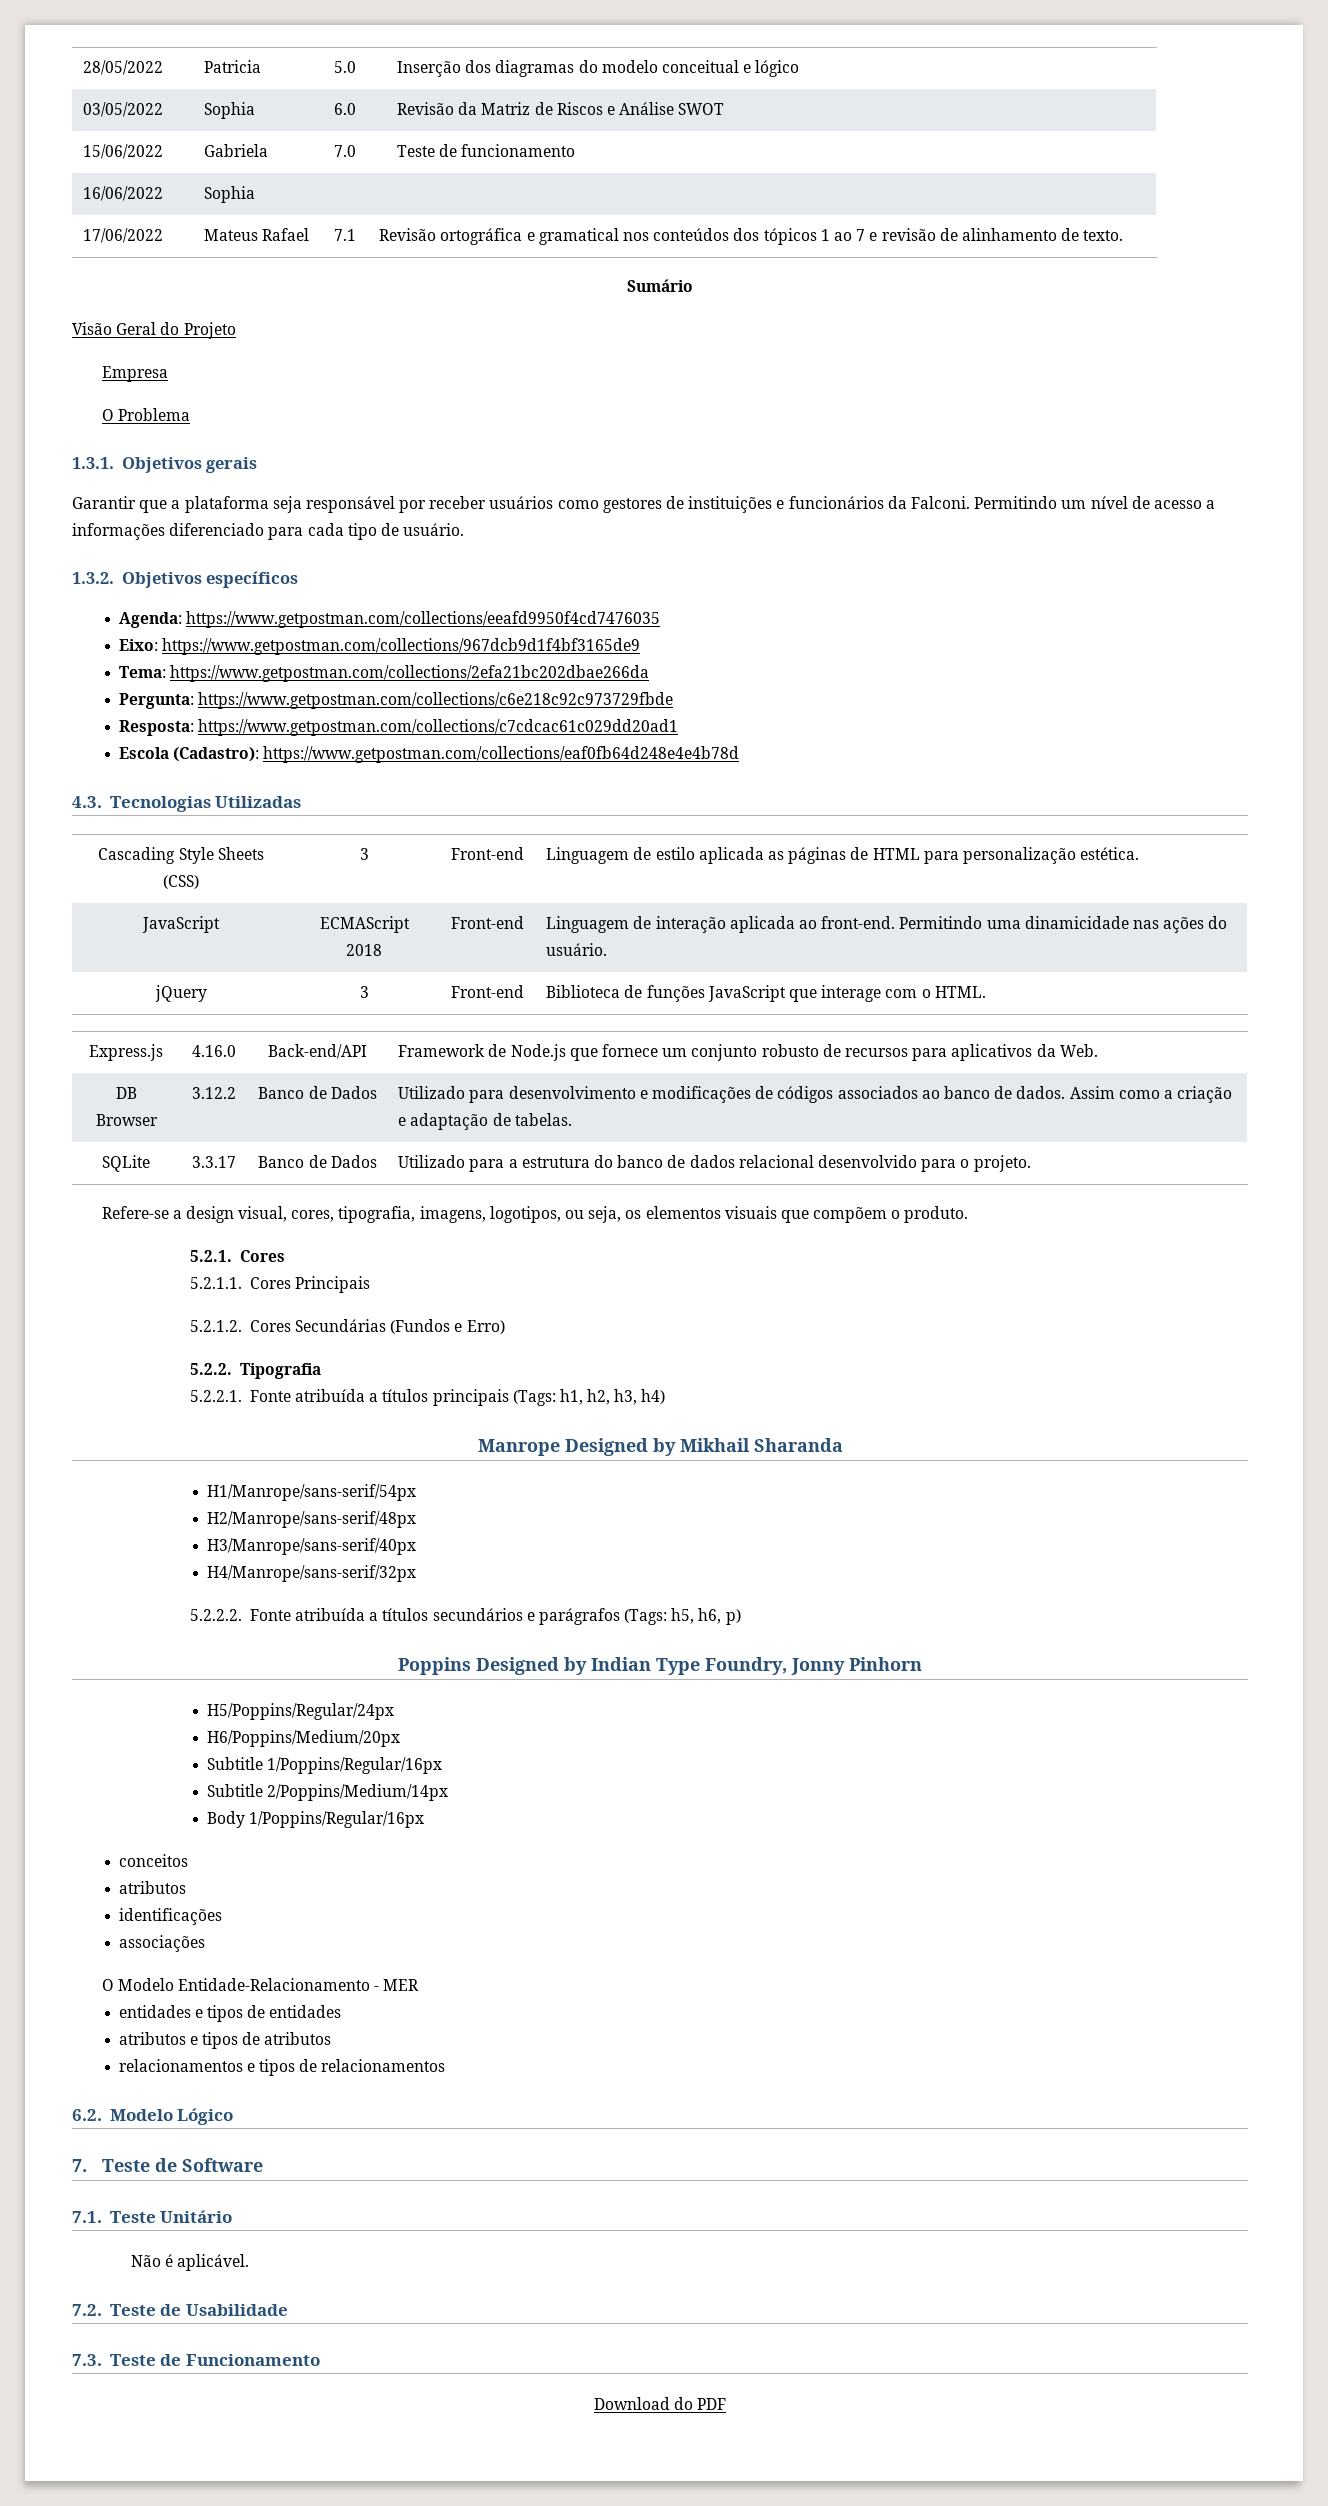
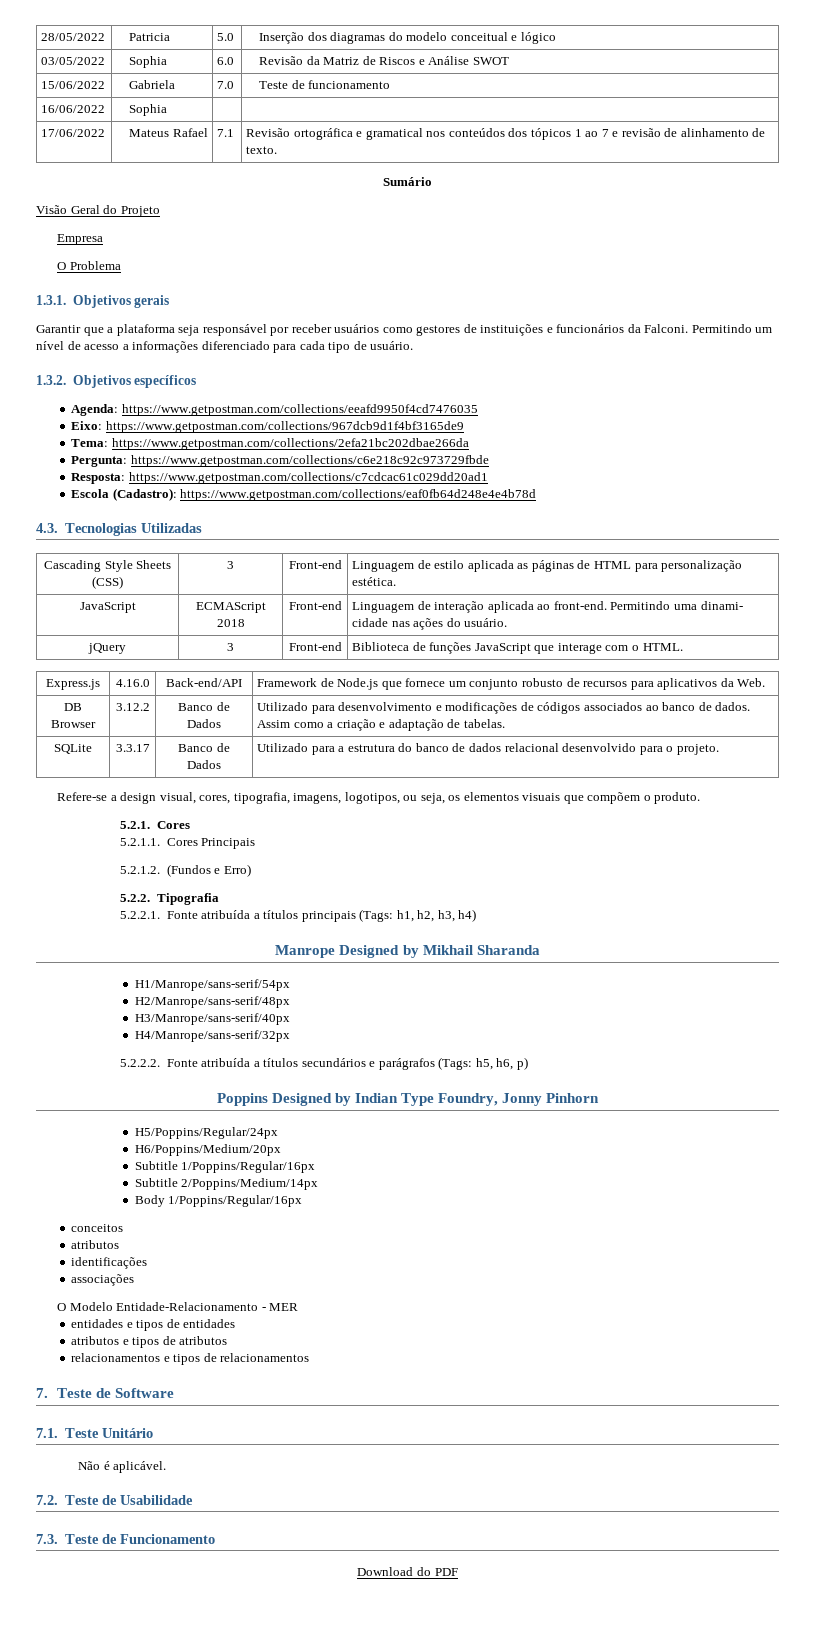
[1024,916,1129,929] dinamicidade -> [700,601,743,610] [352,618,389,627] dinami- cidade
[249,1319,386,1332] Cores Secundárias -> (161, 870) none
[72,2108,234,2125] // 6.2. Modelo Lógico -> (310, 1357) none

